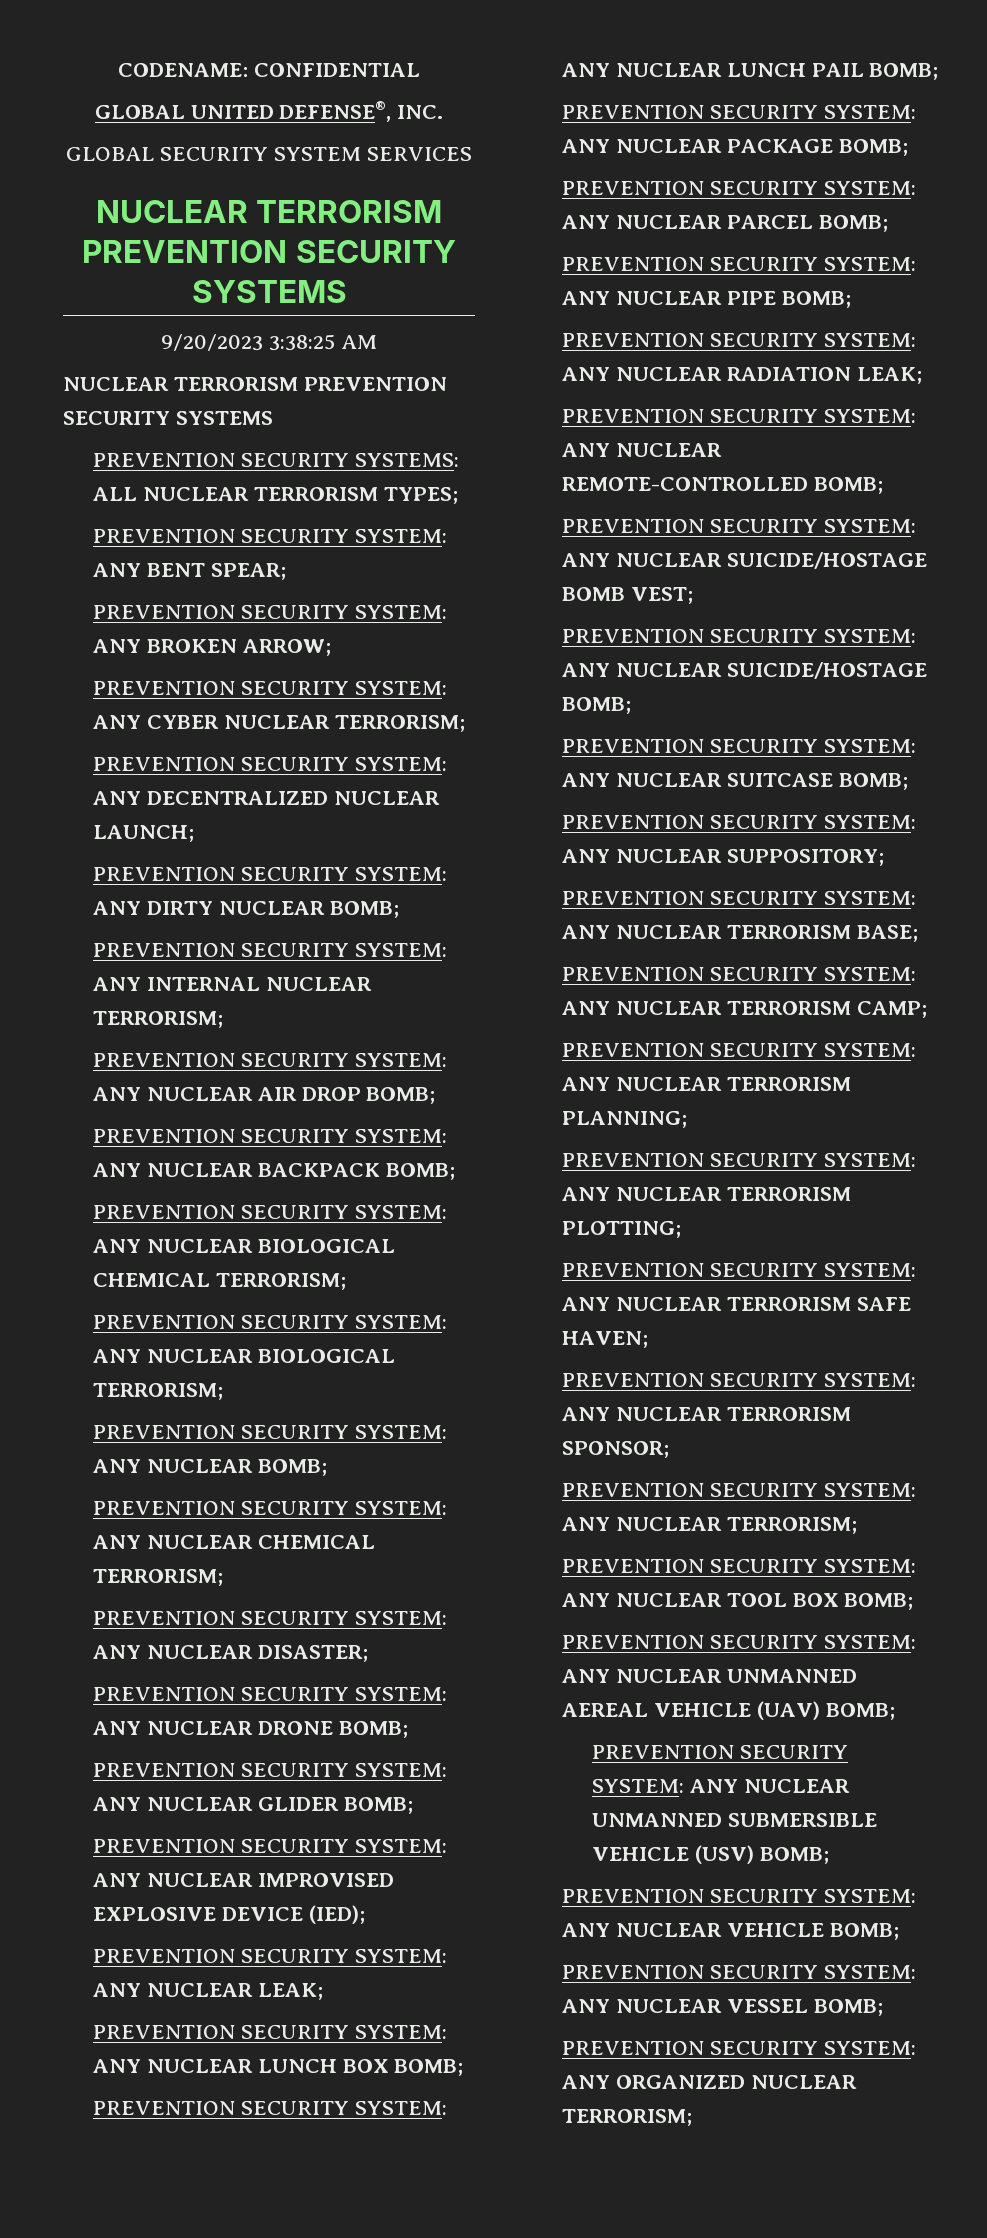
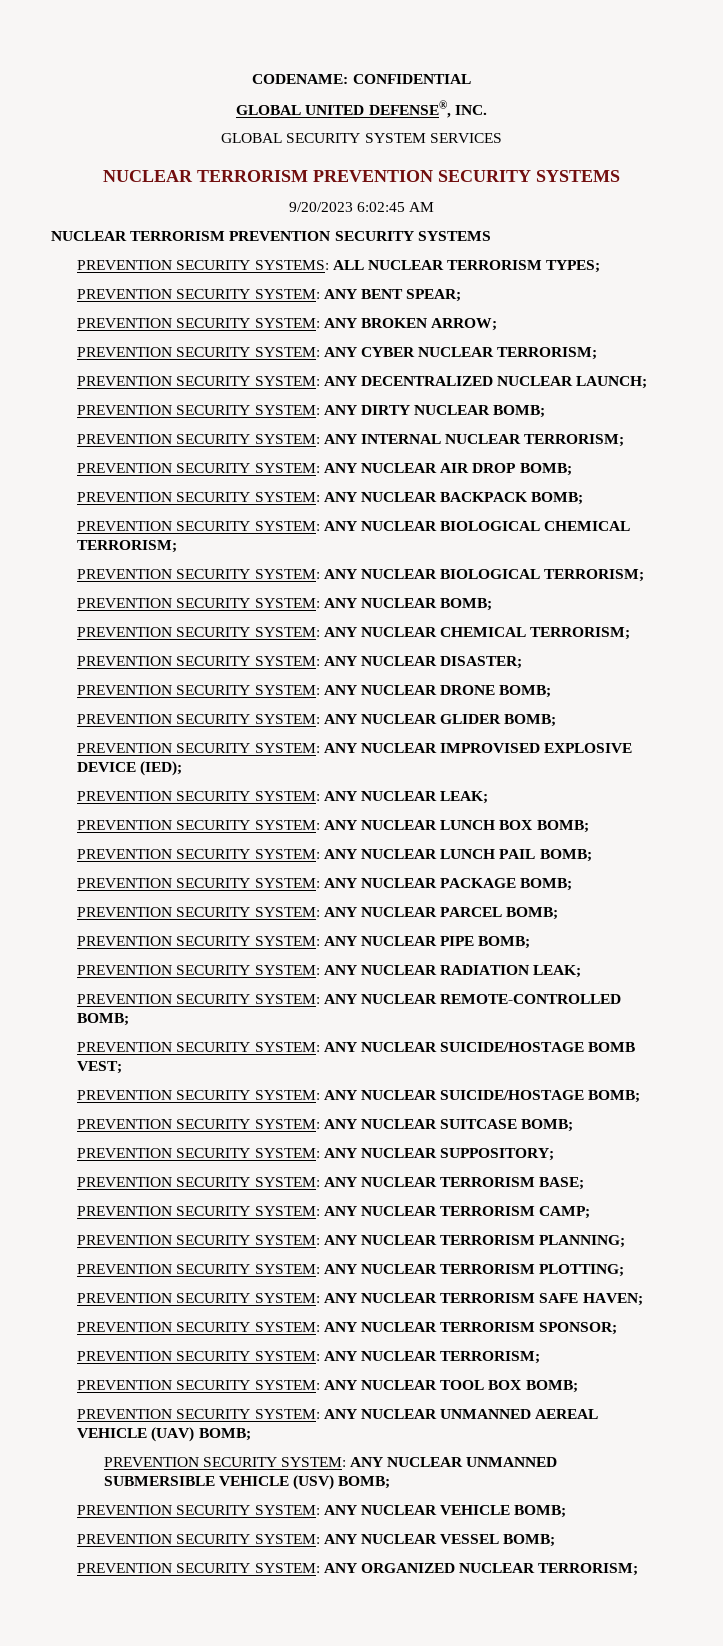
[269,334,335,351] 3:38:25 -> [357,202,405,212] 6:02:45

